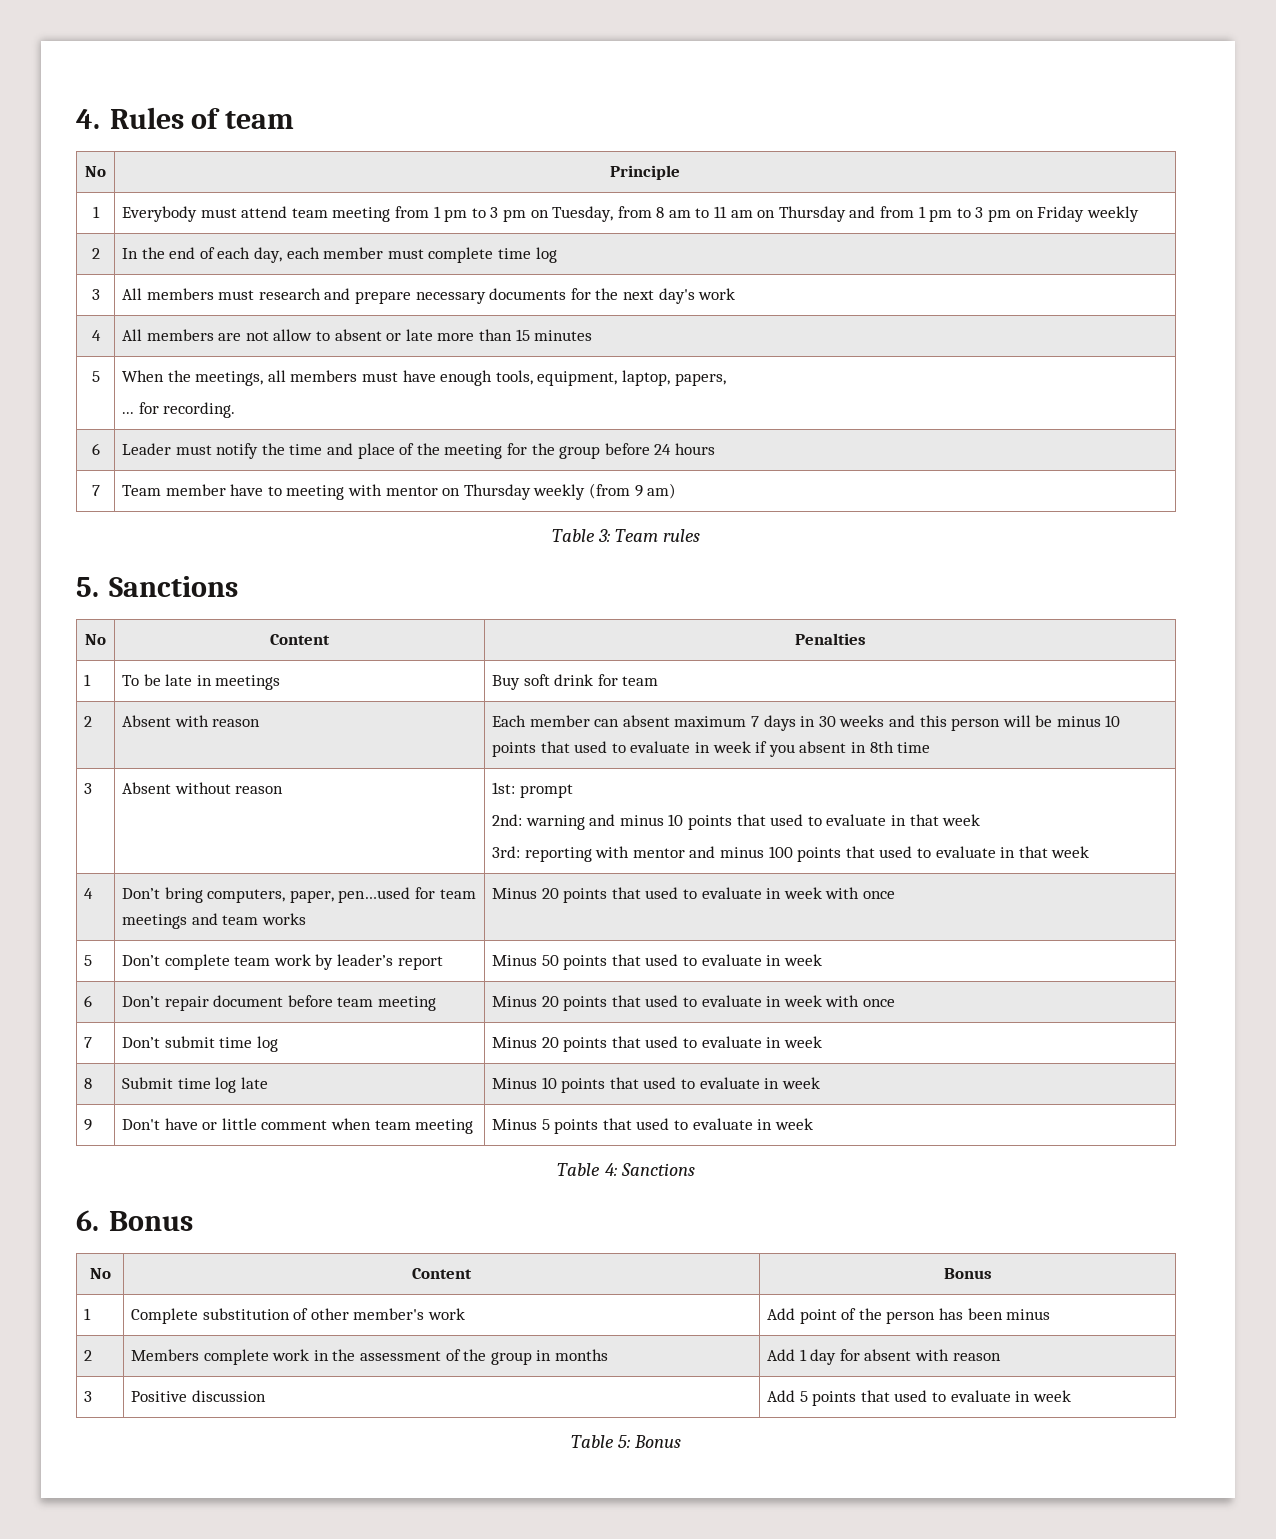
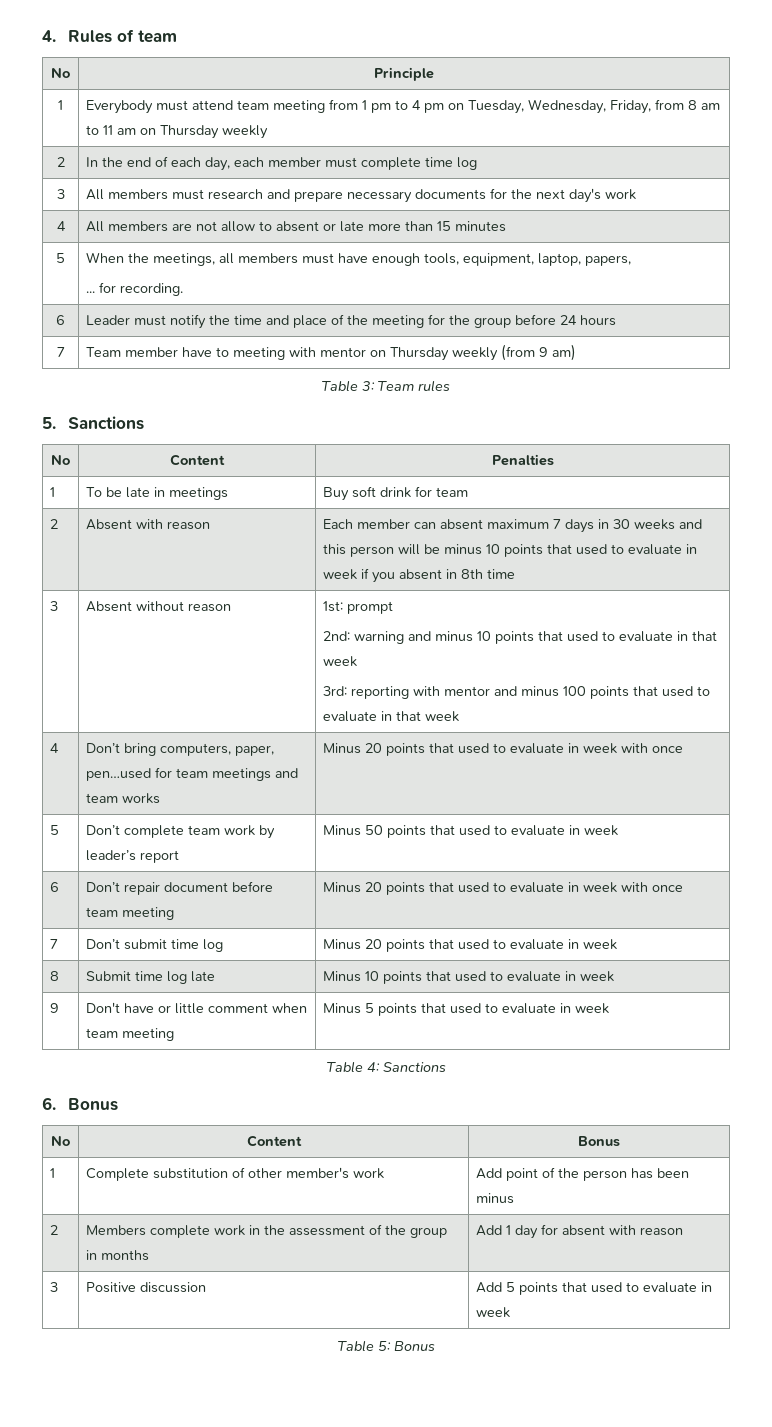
[490,207,499,218] 3 -> [412,100,422,110] 4
(614, 214) none -> [528,99,652,114] Wednesday, Friday,
[849,206,1085,222] and from 1 pm to 3 pm on Friday -> (220, 132) none

